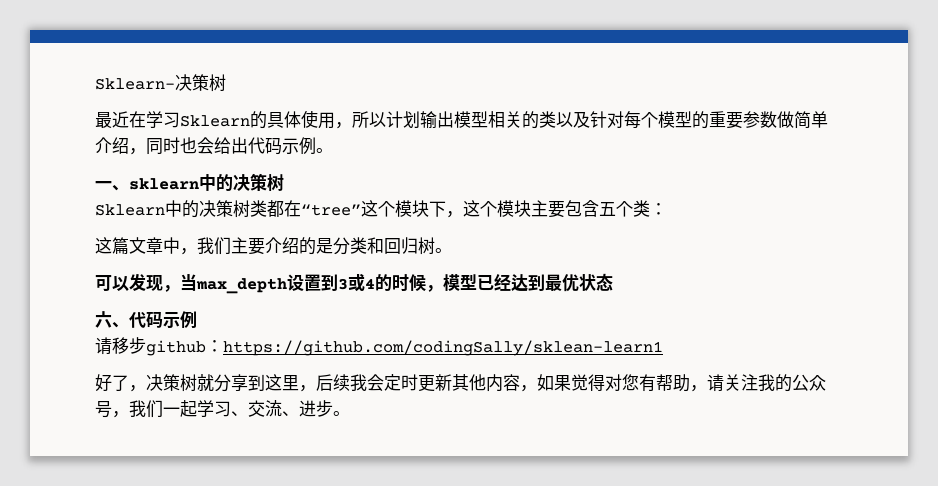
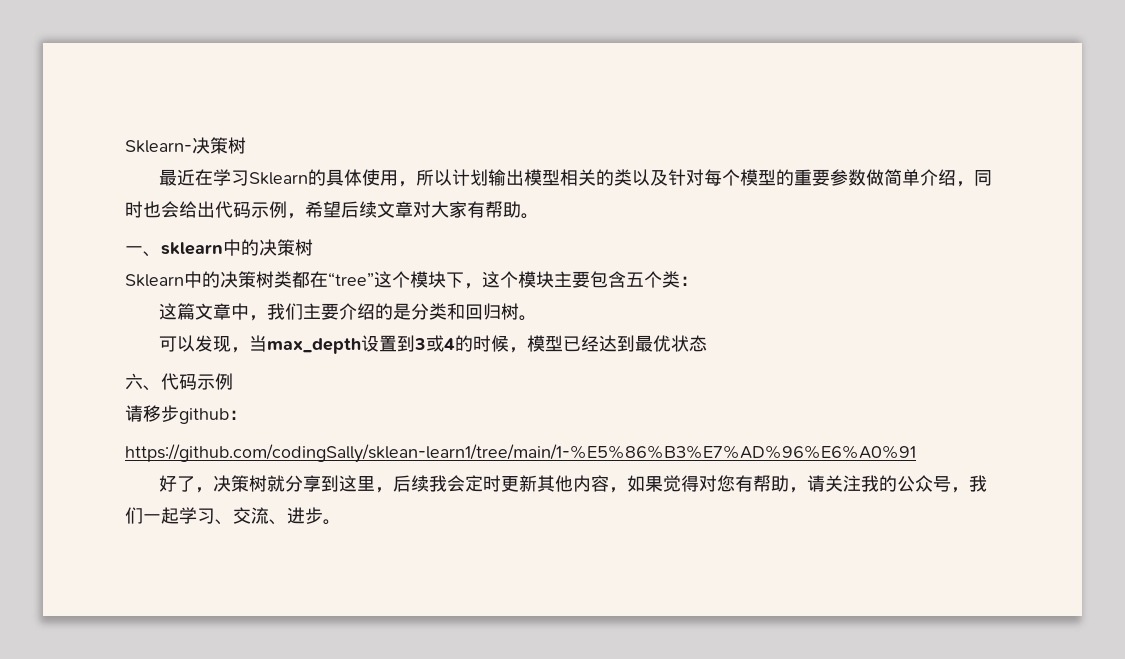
(316, 146) none -> [287,201,521,219] ，希望后续文章对大家有帮助
[223,340,663,356] https://github.com/codingSally/sklean-learn1 -> [125,444,916,463] // https://github.com/codingSally/sklean-learn1/tree/main/1-%E5%86%B3%E7%AD%96%E6%A0%91

